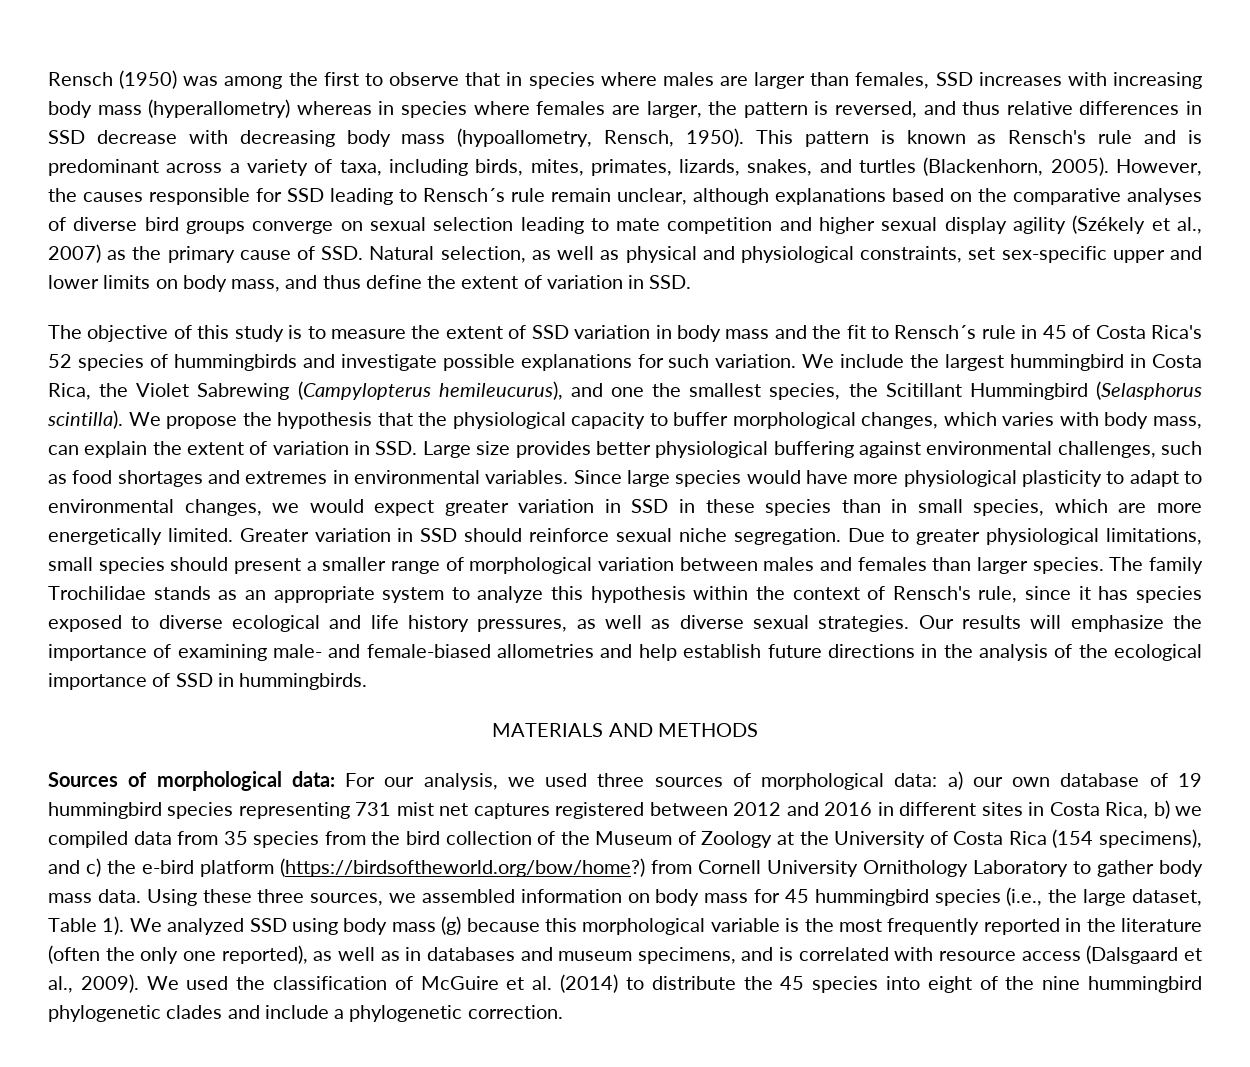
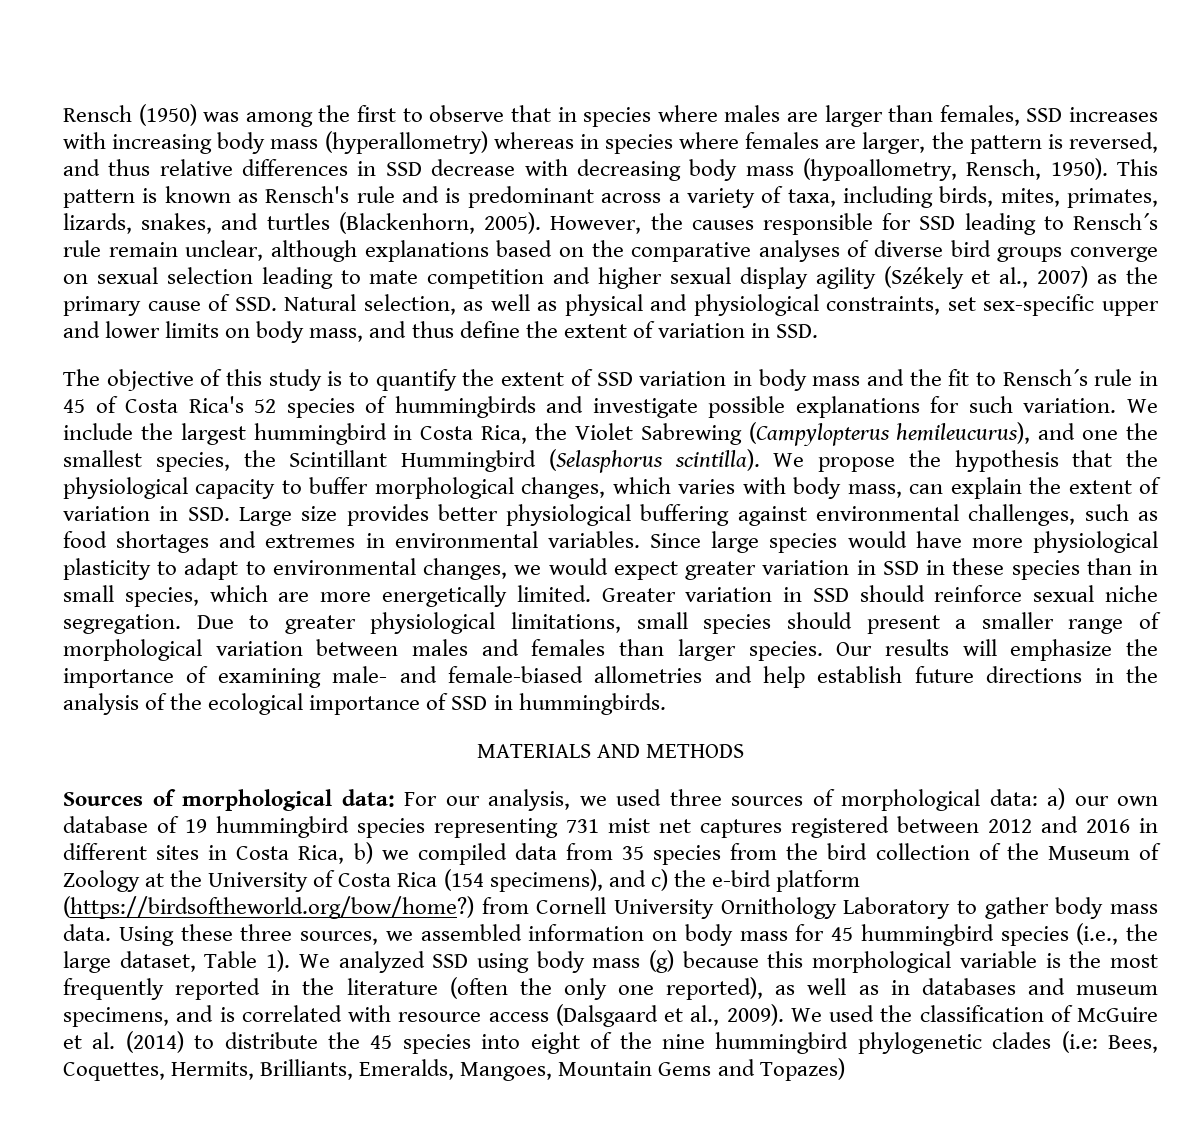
[330,329,406,339] measure -> [375,369,457,391] quantify
[885,383,962,397] Scitillant -> [289,450,388,467] Scintillant
[1109,557,1203,574] [48,586,1202,603] [48,615,910,632] The family Trochilidae stands as an appropriate system to analyze this hypothesis within the context of Rensch's rule, since it has species exposed to diverse ecological and life history pressures, as well as diverse sexual strategies. -> (823, 651) none
[227,1005,563,1022] and include a phylogenetic correction. -> [1061,1031,1158,1053] [63,1058,845,1081] (i.e: Bees, Coquettes, Hermits, Brilliants, Emeralds, Mangoes, Mountain Gems and Topazes)

